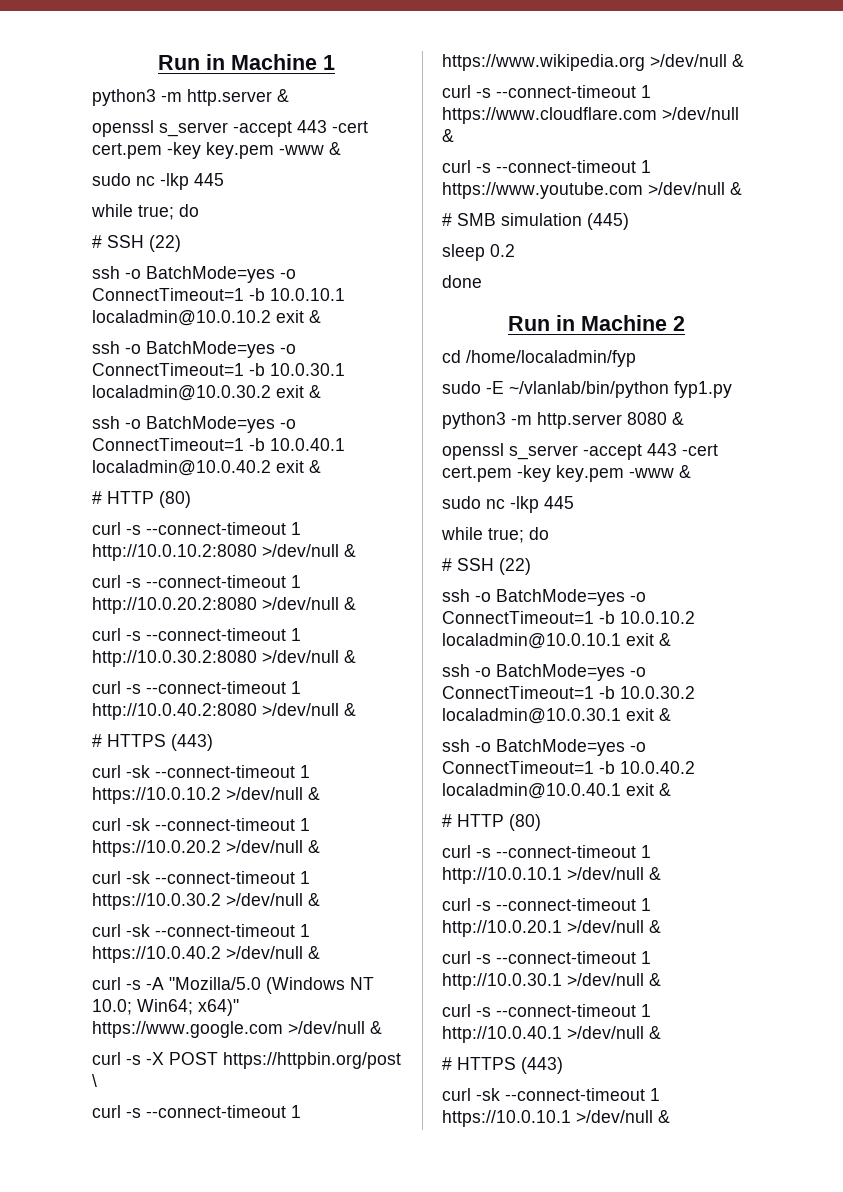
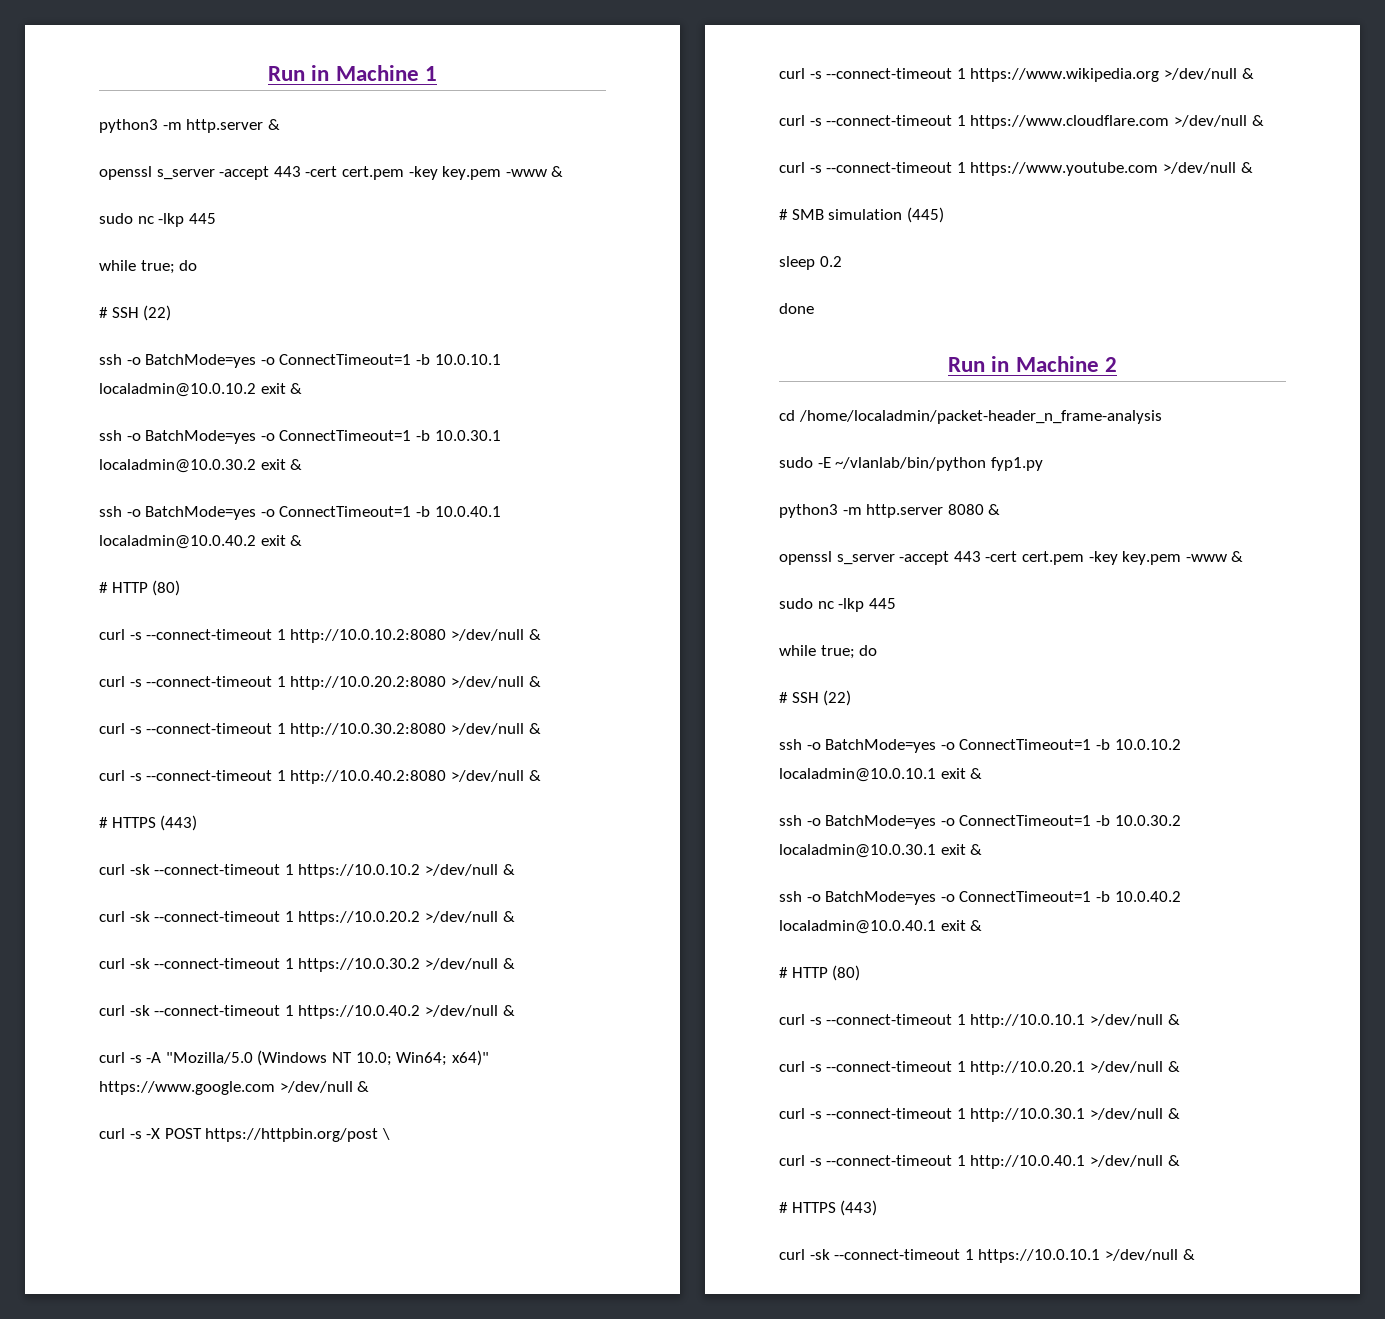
[466,350,636,367] /home/localadmin/fyp -> [798,410,1162,424] /home/localadmin/packet-header_n_frame-analysis

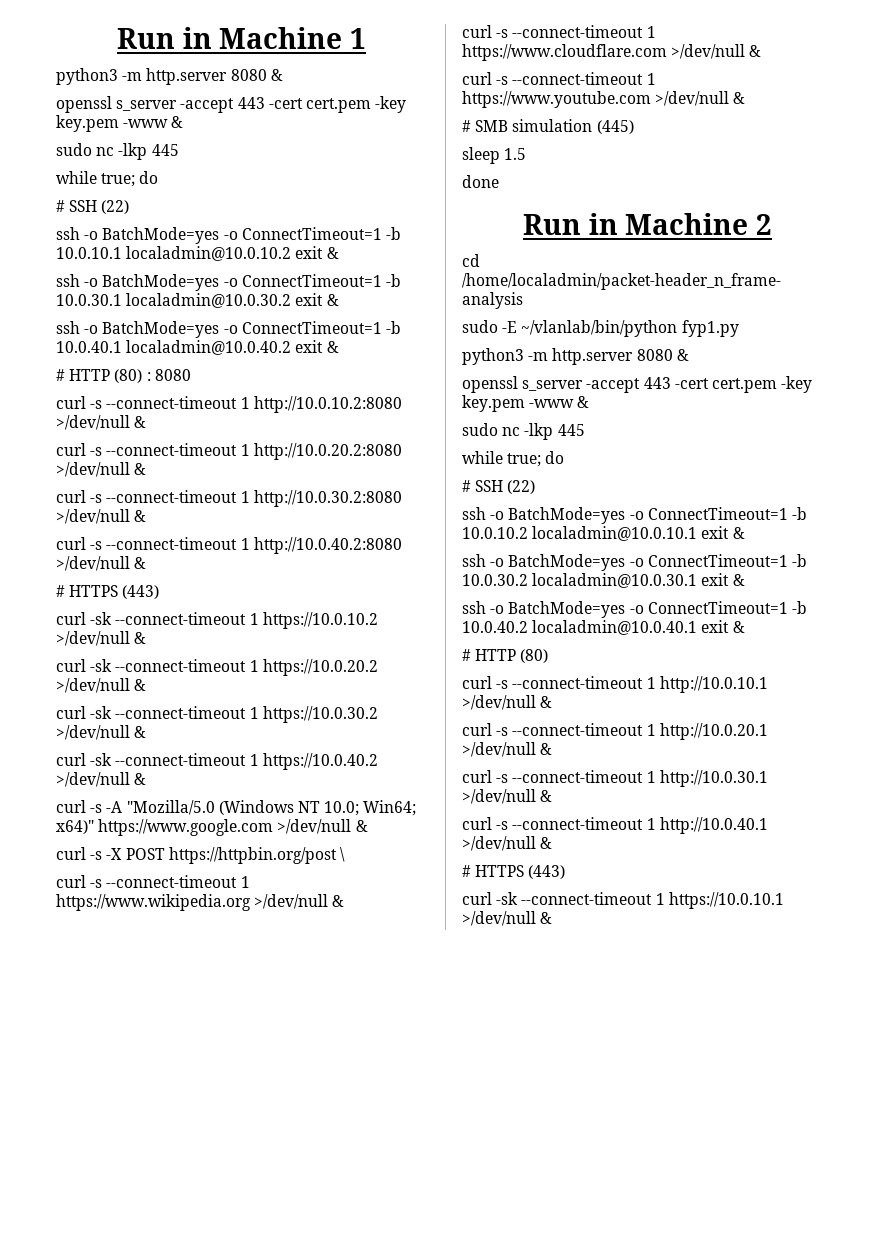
(264, 126) none -> [230,69,267,81] 8080
(181, 588) none -> [146,369,191,381] : 8080
[819,256,842,267] 0.2 -> [504,148,527,160] 1.5

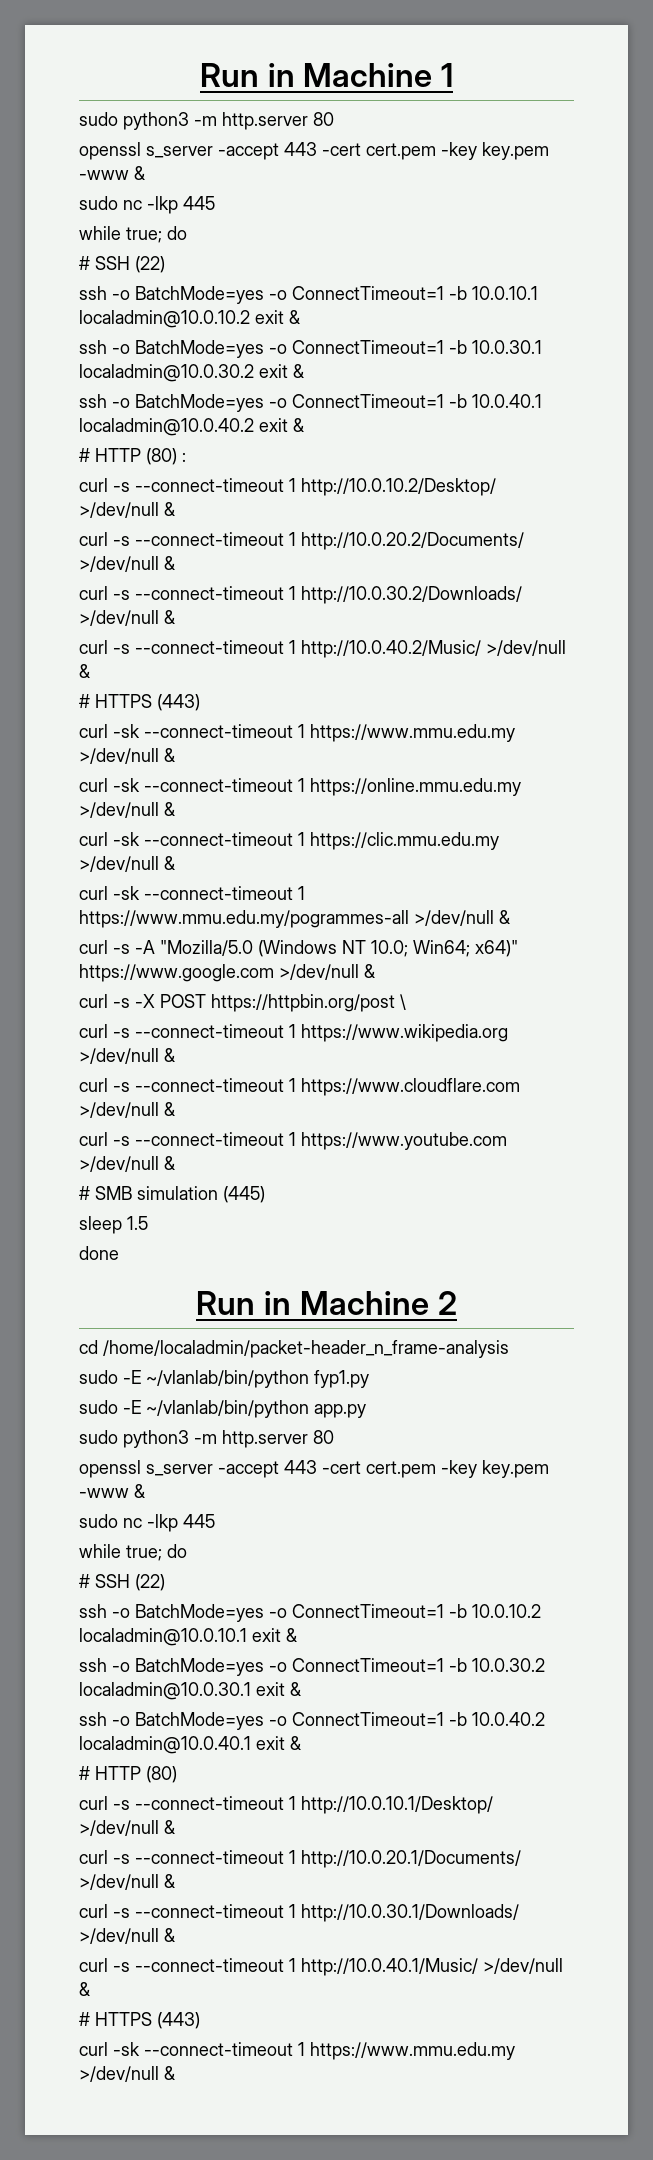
[56,68,283,85] python3 -m http.server 8080 & -> [79,112,334,130] sudo python3 -m http.server 80
[154,369,191,381] [56,396,402,413] [56,415,147,430] [56,443,402,460] [56,462,147,477] [56,490,402,507] [56,509,147,524] [56,537,402,554] [56,556,147,571] [56,585,160,599] [56,612,378,629] [56,631,147,646] [56,659,378,676] [56,678,147,693] [56,706,378,723] [56,725,147,740] [56,753,378,770] 8080 // curl -s --connect-timeout 1 http://10.0.10.2:8080 >/dev/null & // curl -s --connect-timeout 1 http://10.0.20.2:8080 >/dev/null & // curl -s --connect-timeout 1 http://10.0.30.2:8080 >/dev/null & // curl -s --connect-timeout 1 http://10.0.40.2:8080 >/dev/null & // # HTTPS (443) // curl -sk --connect-timeout 1 https://10.0.10.2 >/dev/null & // curl -sk --connect-timeout 1 https://10.0.20.2 >/dev/null & // curl -sk --connect-timeout 1 https://10.0.30.2 >/dev/null & // curl -sk --connect-timeout 1 https://10.0.40.2 -> [79,478,496,496] [79,502,175,518] [79,532,524,550] [79,556,175,572] [79,586,522,604] [79,610,175,626] [79,640,566,658] [79,664,90,678] [79,694,200,711] [79,724,515,742] [79,748,175,764] [79,778,521,796] [79,802,175,818] [79,832,499,850] [79,856,175,872] [79,886,305,900] [79,910,409,928] // curl -s --connect-timeout 1 http://10.0.10.2/Desktop/ >/dev/null & // curl -s --connect-timeout 1 http://10.0.20.2/Documents/ >/dev/null & // curl -s --connect-timeout 1 http://10.0.30.2/Downloads/ >/dev/null & // curl -s --connect-timeout 1 http://10.0.40.2/Music/ >/dev/null & // # HTTPS (443) // curl -sk --connect-timeout 1 https://www.mmu.edu.my >/dev/null & // curl -sk --connect-timeout 1 https://online.mmu.edu.my >/dev/null & // curl -sk --connect-timeout 1 https://clic.mmu.edu.my >/dev/null & // curl -sk --connect-timeout 1 https://www.mmu.edu.my/pogrammes-all
[462,348,689,365] python3 -m http.server 8080 & -> [79,1400,366,1418] [79,1430,334,1448] sudo -E ~/vlanlab/bin/python app.py // sudo python3 -m http.server 80
[659,676,768,693] [462,695,553,710] [462,723,768,740] [462,742,553,757] [462,770,768,787] [462,789,553,804] [462,817,768,834] [462,836,553,851] [462,865,566,879] [462,892,784,909] http://10.0.10.1 >/dev/null & // curl -s --connect-timeout 1 http://10.0.20.1 >/dev/null & // curl -s --connect-timeout 1 http://10.0.30.1 >/dev/null & // curl -s --connect-timeout 1 http://10.0.40.1 >/dev/null & // # HTTPS (443) // curl -sk --connect-timeout 1 https://10.0.10.1 -> [301,1796,493,1814] [79,1820,175,1836] [79,1850,521,1868] [79,1874,175,1890] [79,1904,519,1922] [79,1928,175,1944] [79,1958,563,1976] [79,1982,90,1996] [79,2012,200,2029] [79,2042,515,2060] http://10.0.10.1/Desktop/ >/dev/null & // curl -s --connect-timeout 1 http://10.0.20.1/Documents/ >/dev/null & // curl -s --connect-timeout 1 http://10.0.30.1/Downloads/ >/dev/null & // curl -s --connect-timeout 1 http://10.0.40.1/Music/ >/dev/null & // # HTTPS (443) // curl -sk --connect-timeout 1 https://www.mmu.edu.my

